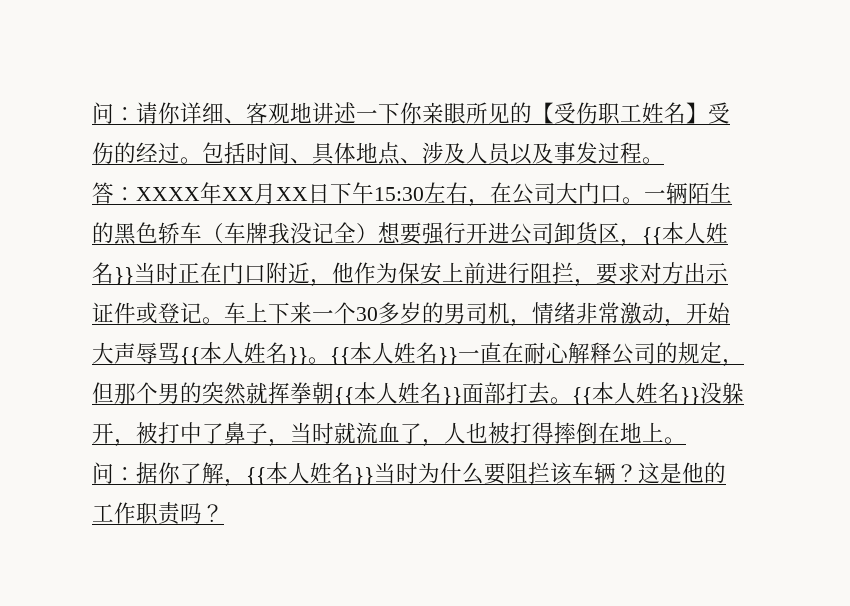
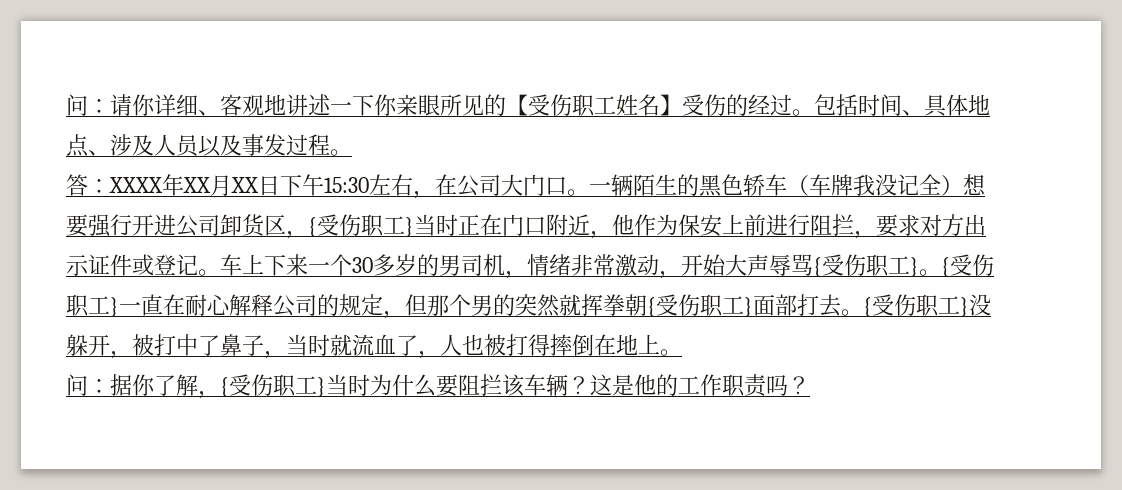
[642,222,728,245] [92,262,134,285] {{本人姓名}} -> [308,214,414,238] {受伤职工}
[180,342,458,365] {{本人姓名}}。{{本人姓名}} -> [813,254,994,278] [66,294,119,318] {受伤职工}。{受伤职工}
[334,382,700,405] {{本人姓名}}面部打去。{{本人姓名}} -> [647,294,969,318] {受伤职工}面部打去。{受伤职工}
[246,462,374,485] {{本人姓名}} -> [220,374,326,398] {受伤职工}

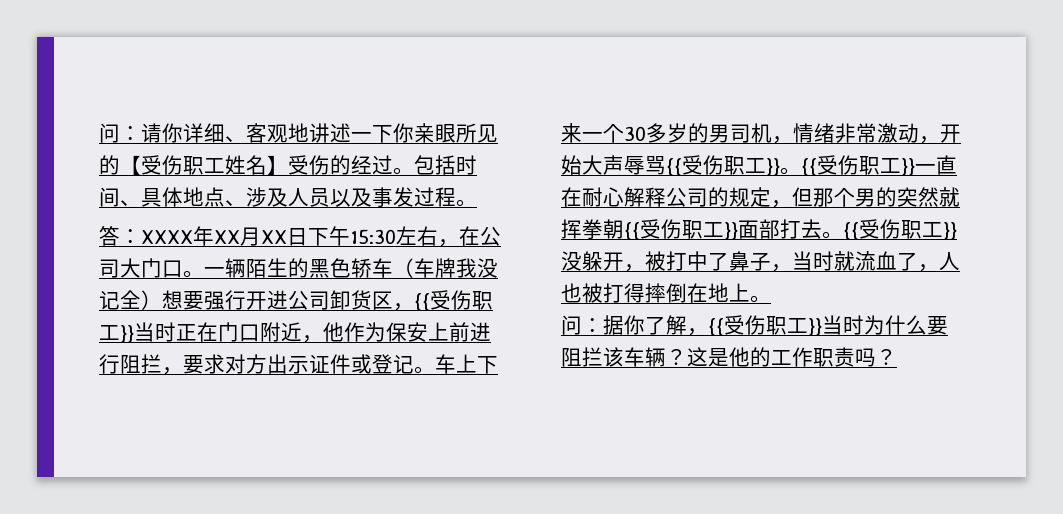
[308,214,414,238] {受伤职工} -> [414,290,493,311] [99,325,134,343] {{受伤职工}}
[813,254,994,278] [66,294,119,318] {受伤职工}。{受伤职工} -> [666,155,915,176] {{受伤职工}}。{{受伤职工}}
[647,294,753,318] {受伤职工} -> [624,219,738,240] {{受伤职工}}
[863,294,969,318] {受伤职工} -> [843,219,957,240] {{受伤职工}}
[220,374,326,398] {受伤职工} -> [708,315,822,336] {{受伤职工}}

